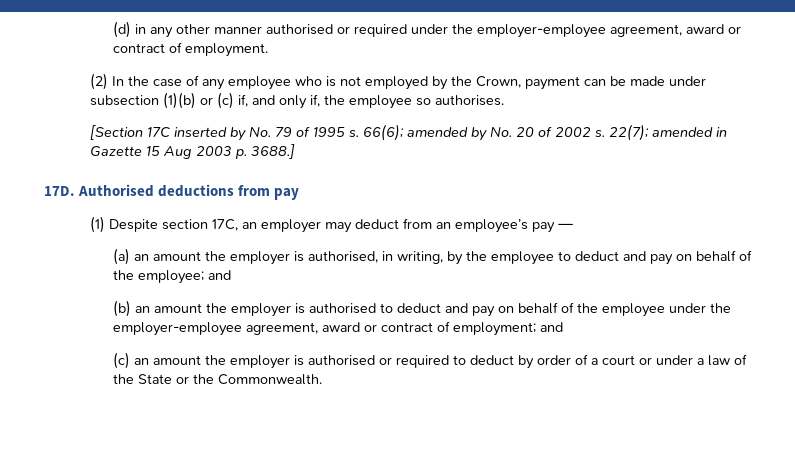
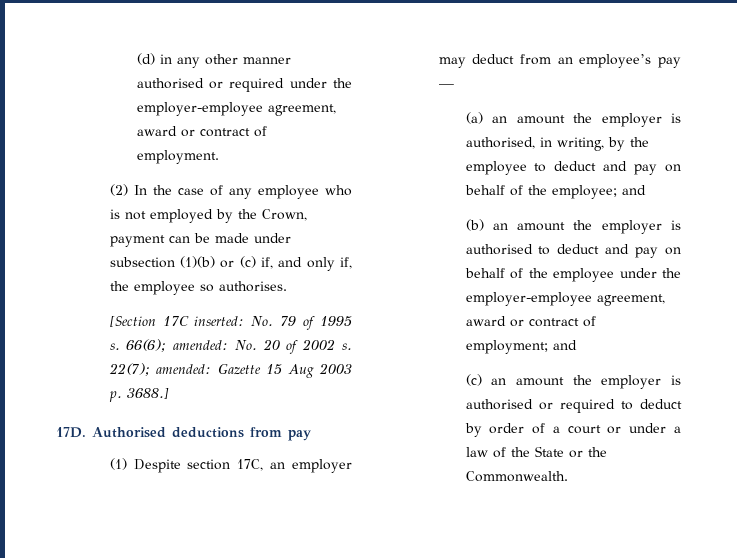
[173,127,246,141] inserted by -> [194,316,245,326] inserted:
[406,127,487,141] amended by -> [173,340,229,350] amended:
[651,127,727,137] amended in -> [156,364,212,374] amended:

